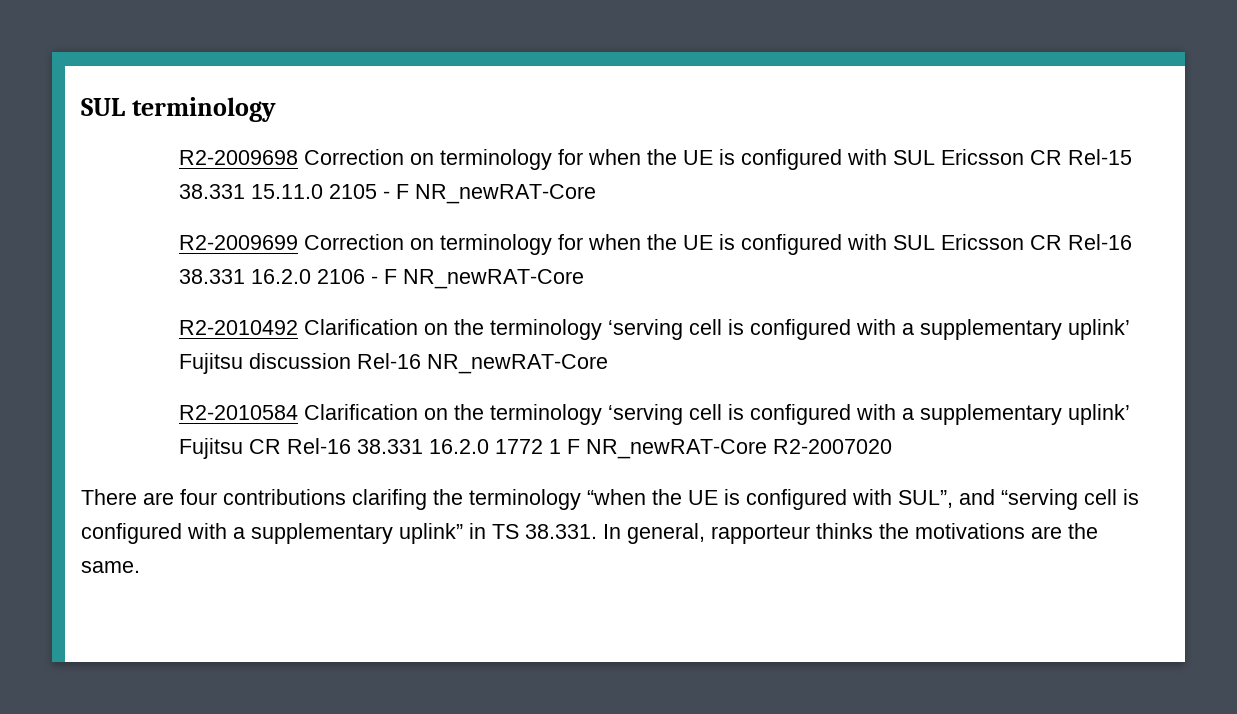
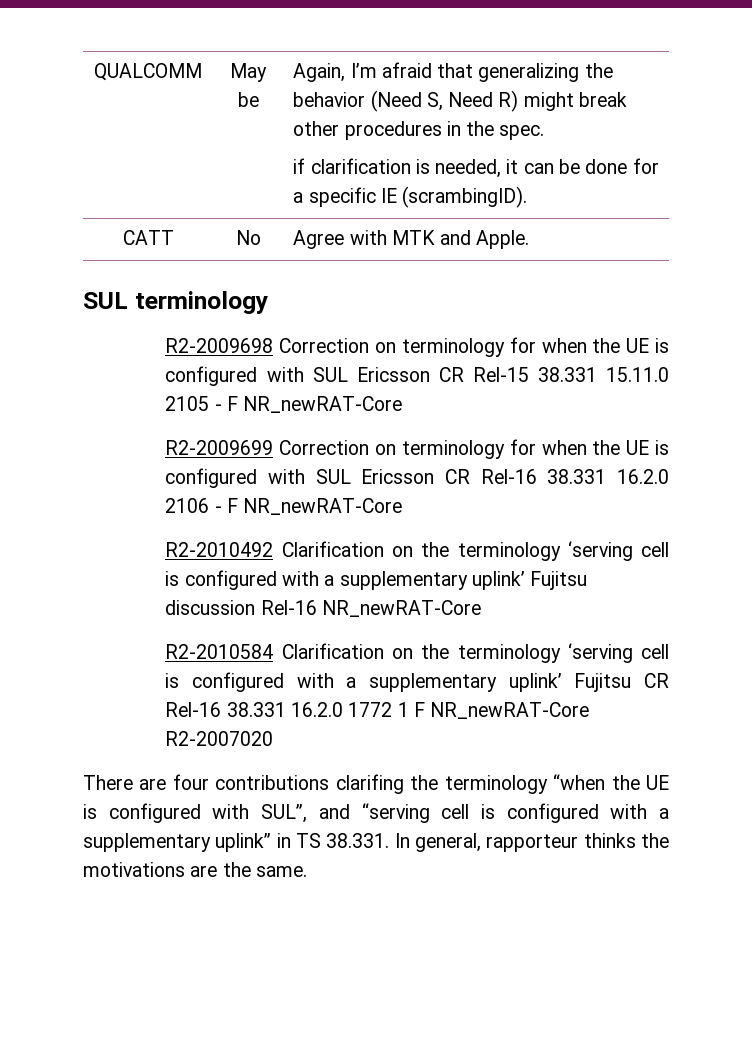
(81, 107) none -> [94,63,202,81] [230,63,267,82] [237,92,259,107] [293,62,613,82] [293,90,628,112] [293,121,545,140] [293,158,659,178] [293,186,528,208] [122,230,174,245] [235,230,261,245] [293,230,530,249] QUALCOMM | May be | Again, I’m afraid that generalizing the behavior (Need S, Need R) might break other procedures in the spec. // if clarification is needed, it can be done for a specific IE (scrambingID). // CATT | No | Agree with MTK and Apple. //

